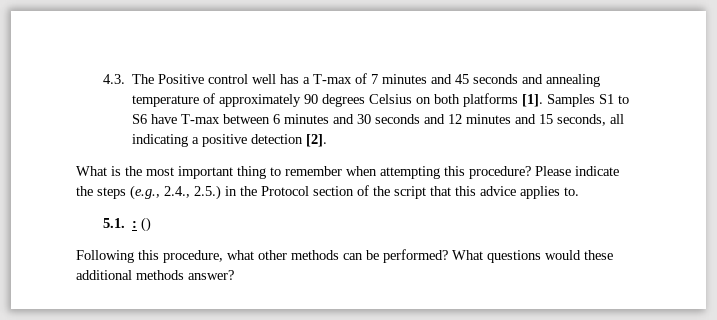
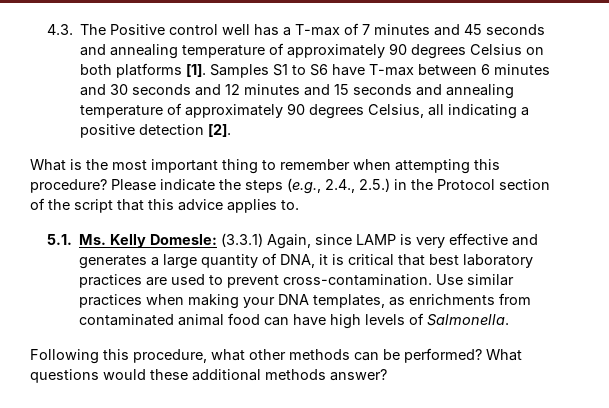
[557,114,607,126] seconds, -> [353,84,515,99] [80,103,425,119] seconds and annealing temperature of approximately 90 degrees Celsius,
[132,217,152,232] : () -> [79,233,539,249] [79,253,534,269] [79,274,515,288] [79,293,532,309] [79,313,510,329] Ms. Kelly Domesle: (3.3.1) Again, since LAMP is very effective and generates a large quantity of DNA, it is critical that best laboratory practices are used to prevent cross-contamination. Use similar practices when making your DNA templates, as enrichments from contaminated animal food can have high levels of Salmonella.

